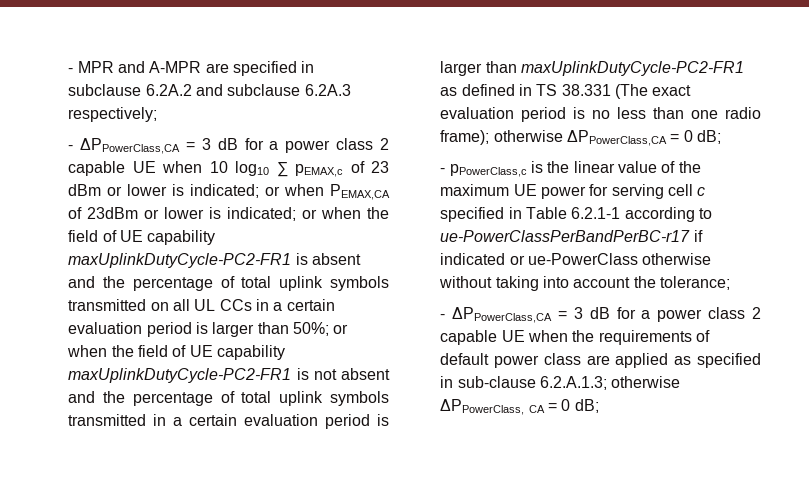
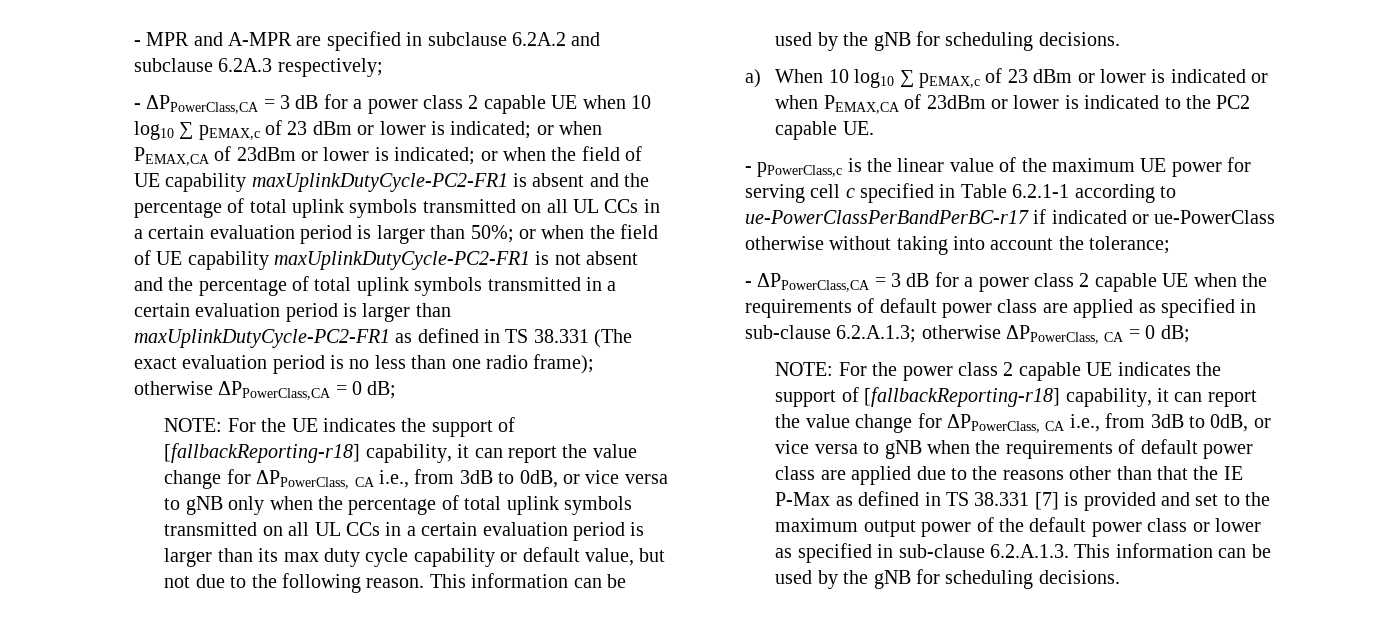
(721, 137) none -> [164,417,516,437] [164,443,637,463] [164,469,668,489] [164,495,633,515] [164,522,645,541] [164,547,666,567] [164,573,627,593] [775,31,1120,51] [744,68,1269,88] [775,94,1251,114] [775,121,874,140] // NOTE: For the UE indicates the support of [fallbackReporting-r18] capability, it can report the value change for ΔPPowerClass, CA i.e., from 3dB to 0dB, or vice versa to gNB only when the percentage of total uplink symbols transmitted on all UL CCs in a certain evaluation period is larger than its max duty cycle capability or default value, but not due to the following reason. This information can be used by the gNB for scheduling decisions. // a) When 10 log10 ∑ pEMAX,c of 23 dBm or lower is indicated or when PEMAX,CA of 23dBm or lower is indicated to the PC2 capable UE.
(599, 406) none -> [775,362,1222,381] [775,387,1257,407] [775,413,1271,433] [775,439,1254,459] [775,466,1243,485] [775,491,1271,511] [775,517,1262,537] [775,543,1271,563] [775,569,1120,589] // NOTE: For the power class 2 capable UE indicates the support of [fallbackReporting-r18] capability, it can report the value change for ΔPPowerClass, CA i.e., from 3dB to 0dB, or vice versa to gNB when the requirements of default power class are applied due to the reasons other than that the IE P-Max as defined in TS 38.331 [7] is provided and set to the maximum output power of the default power class or lower as specified in sub-clause 6.2.A.1.3. This information can be used by the gNB for scheduling decisions.

